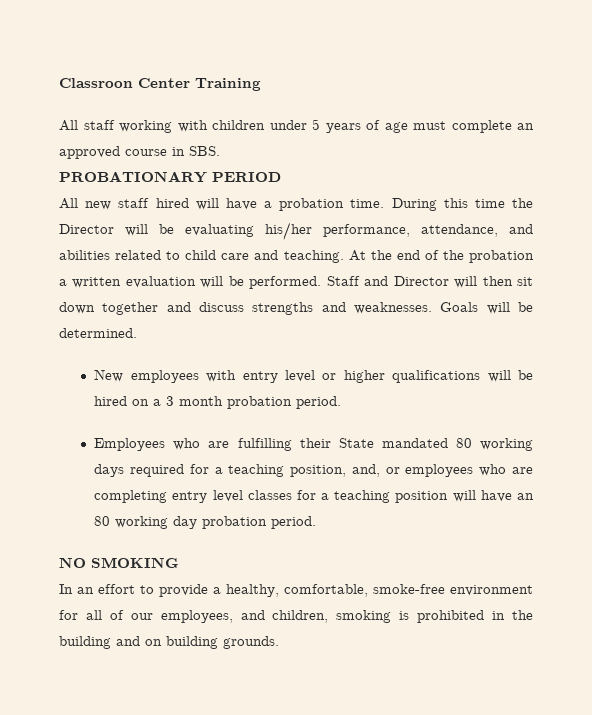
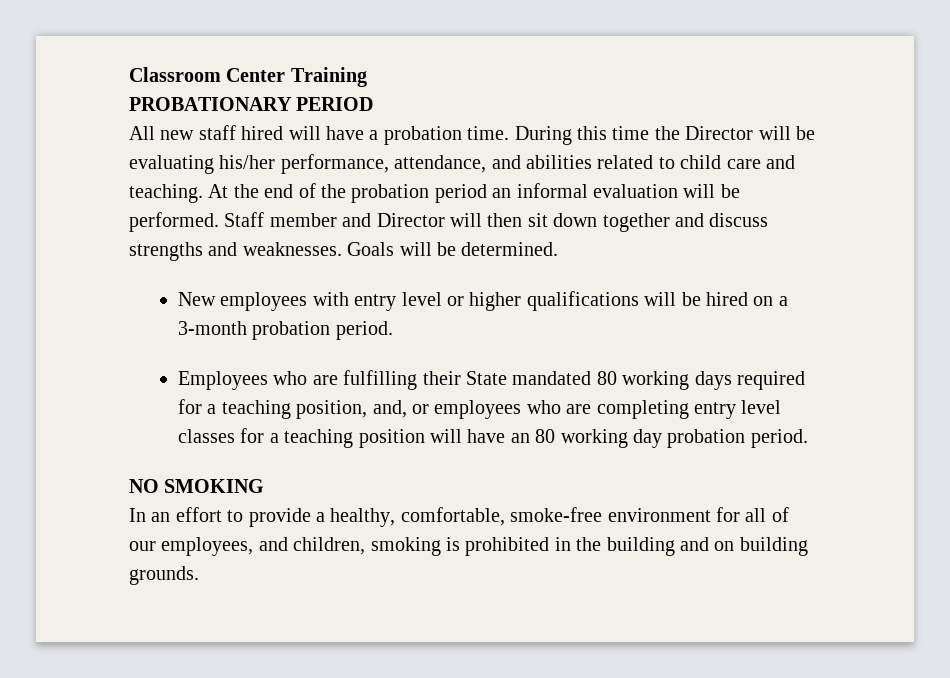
[59,78,133,88] Classroon -> [129,67,221,82] Classroom
[59,119,534,133] [59,146,220,159] // All staff working with children under 5 years of age must complete an approved course in SBS. -> (367, 77) none
[59,277,122,288] a written -> [434,183,588,203] period an informal
(360, 281) none -> [269,213,337,227] member
[166,396,224,406] 3 month -> [178,321,248,335] 3-month

